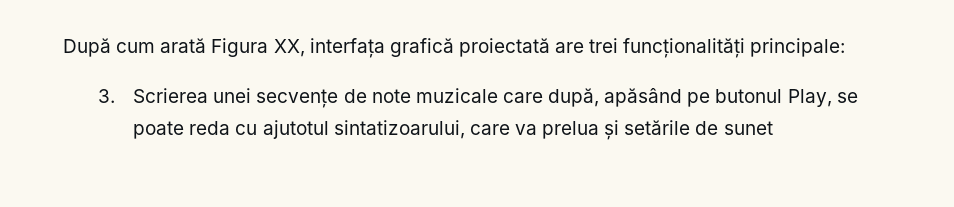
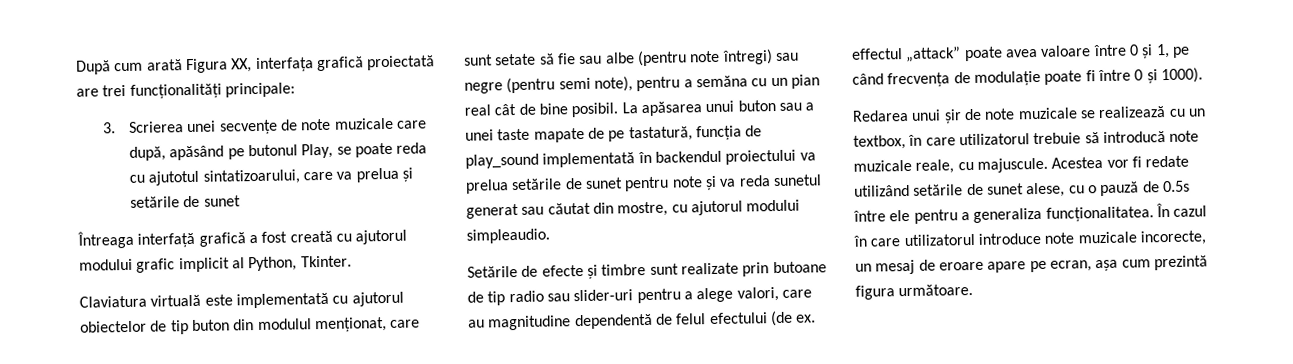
(773, 128) none -> [77,229,408,249] [79,255,352,273] [79,291,404,309] [80,317,421,335] [464,49,799,67] [464,74,820,94] [464,100,815,118] [465,125,763,143] [465,149,816,169] [465,174,822,194] [466,199,801,219] [466,228,550,244] [467,261,827,279] [467,286,812,306] [468,310,817,331] [851,43,1190,62] [852,67,1203,88] [852,106,1206,124] [853,130,1200,150] [853,155,1190,174] [854,180,1190,198] [853,202,1208,224] [853,230,1207,247] [855,255,1208,275] [855,283,974,300] // Întreaga interfață grafică a fost creată cu ajutorul modului grafic implicit al Python, Tkinter. // Claviatura virtuală este implementată cu ajutorul obiectelor de tip buton din modulul menționat, care sunt setate să fie sau albe (pentru note întregi) sau negre (pentru semi note), pentru a semăna cu un pian real cât de bine posibil. La apăsarea unui buton sau a unei taste mapate de pe tastatură, funcția de play_sound implementată în backendul proiectului va prelua setările de sunet pentru note și va reda sunetul generat sau căutat din mostre, cu ajutorul modului simpleaudio. // Setările de efecte și timbre sunt realizate prin butoane de tip radio sau slider-uri pentru a alege valori, care au magnitudine dependentă de felul efectului (de ex. effectul „attack” poate avea valoare între 0 și 1, pe când frecvența de modulație poate fi între 0 și 1000). // Redarea unui șir de note muzicale se realizează cu un textbox, în care utilizatorul trebuie să introducă note muzicale reale, cu majuscule. Acestea vor fi redate utilizând setările de sunet alese, cu o pauză de 0.5s între ele pentru a generaliza funcționalitatea. În cazul în care utilizatorul introduce note muzicale incorecte, un mesaj de eroare apare pe ecran, așa cum prezintă figura următoare.

